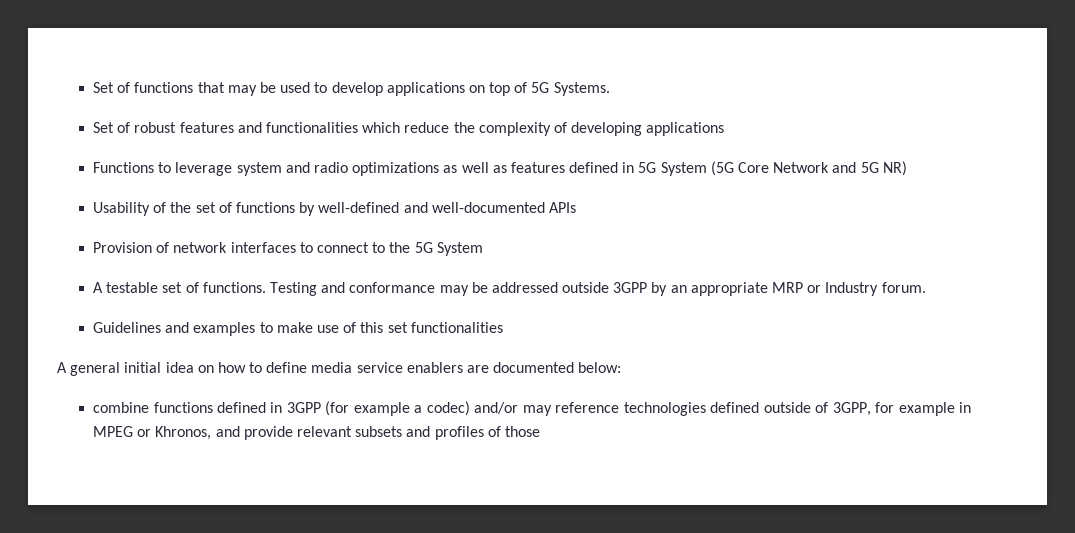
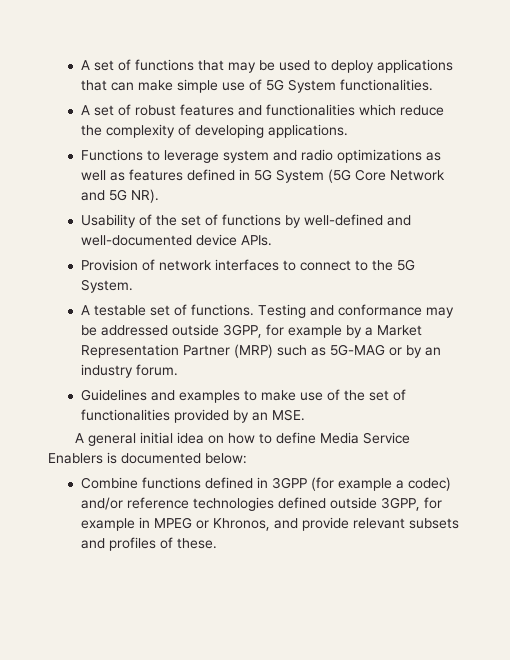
[93,82,115,93] Set -> [80,60,114,71] A set
[331,82,610,96] [93,122,115,133] develop applications on top of 5G Systems. // Set -> [330,59,453,73] [80,79,433,93] [80,105,114,116] deploy applications that can make simple use of 5G System functionalities. // A set
[646,122,725,136] applications -> [267,124,348,138] applications.
[882,161,907,176] NR) -> [130,189,159,203] NR).
[548,202,576,213] APIs -> [195,234,272,246] device APIs.
[436,242,483,256] System -> [80,279,133,293] System.
[613,282,879,296] 3GPP by an appropriate MRP or Industry -> [222,324,422,338] [80,344,441,358] [80,364,133,378] 3GPP, for example by a Market Representation Partner (MRP) such as 5G-MAG or by an industry
[360,322,503,333] this set functionalities -> [343,389,406,401] [80,409,305,423] the set of functionalities provided by an MSE.
[311,362,490,373] media service enablers are -> [320,432,411,444] [48,452,117,464] Media Service Enablers is
[93,402,150,413] combine -> [80,477,138,489] Combine
[522,405,552,416] may -> (123, 503) none
[815,402,829,413] of -> (377, 503) none
[504,426,540,437] those -> [176,538,217,549] these.

